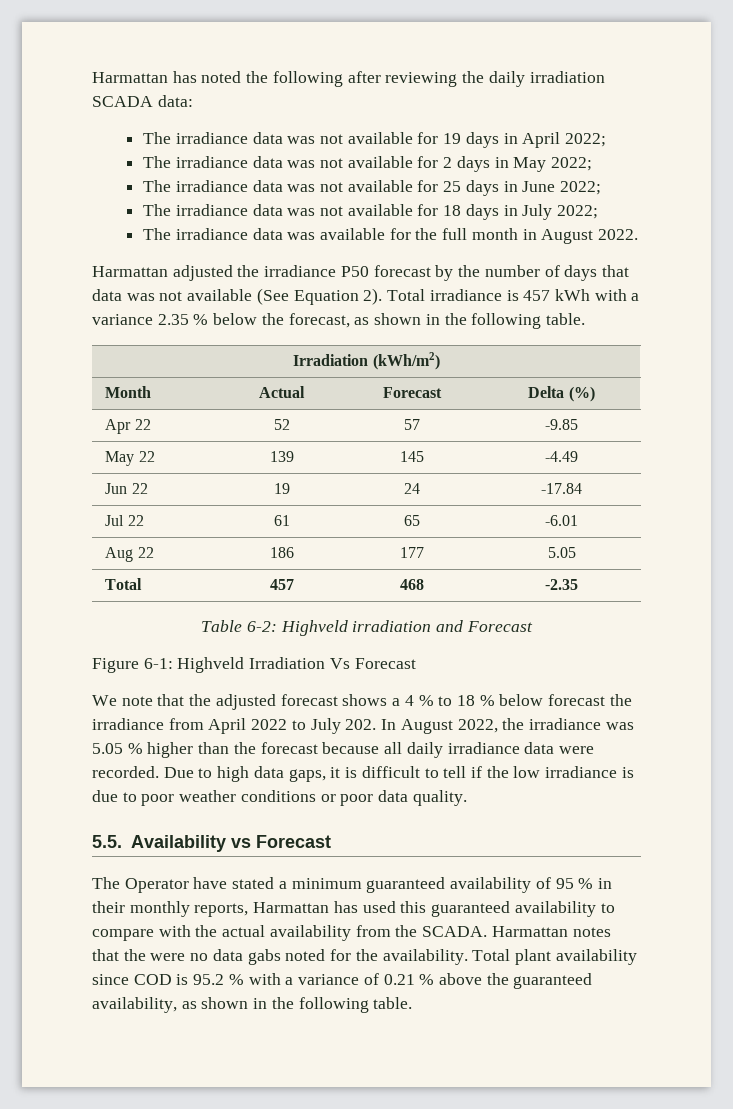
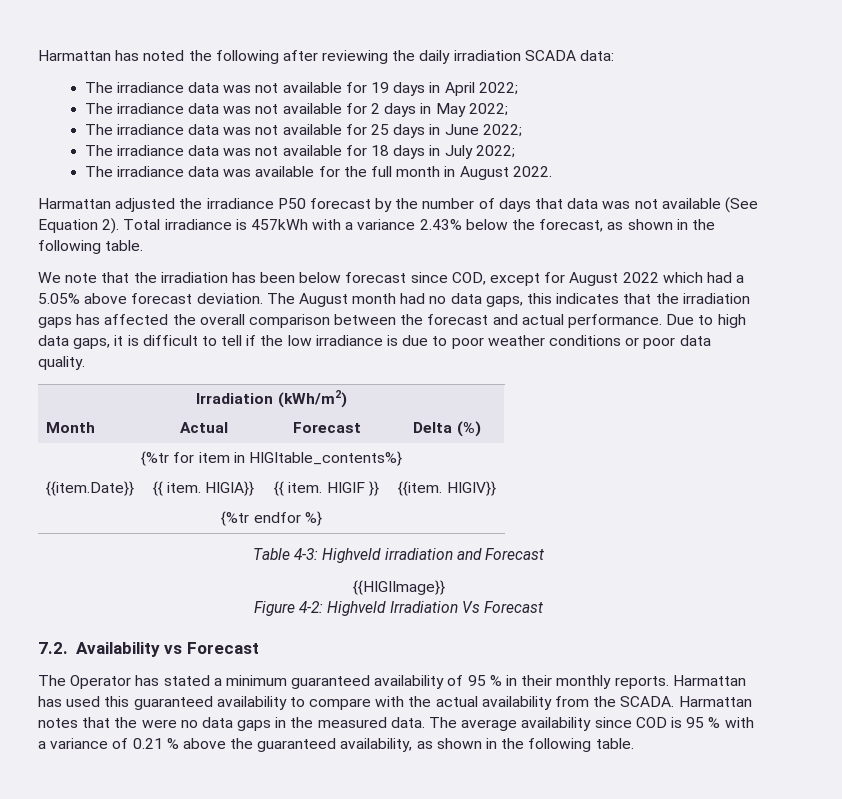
[523,289,640,301] [92,314,209,325] 457 kWh with a variance 2.35 % -> [250,219,462,230] 457kWh with a variance 2.43%
[293,352,440,370] [105,386,152,398] [259,386,305,398] [383,387,442,398] [528,386,595,402] [105,419,151,434] [273,419,290,430] [404,419,420,430] [545,419,578,430] [105,451,155,466] [269,451,294,462] [400,451,424,462] [545,451,578,462] [105,483,148,494] [273,483,290,494] [404,483,420,494] [541,483,582,494] [105,515,144,526] [273,515,290,526] [404,515,420,526] [545,515,578,526] [105,547,154,562] [269,547,294,558] [400,547,424,558] [547,547,576,558] [105,578,143,590] [269,579,294,590] [400,579,424,590] [545,579,578,590] [201,620,533,636] [92,657,416,673] [92,694,632,710] [92,718,634,734] [92,742,594,758] [92,766,159,778] // Irradiation (kWh/m2) // Month | Actual | Forecast | Delta (%) // Apr 22 | 52 | 57 | -9.85 // May 22 | 139 | 145 | -4.49 // Jun 22 | 19 | 24 | -17.84 // Jul 22 | 61 | 65 | -6.01 // Aug 22 | 186 | 177 | 5.05 // Total | 457 | 468 | -2.35 // Table 6-2: Highveld irradiation and Forecast // Figure 6-1: Highveld Irradiation Vs Forecast // We note that the adjusted forecast shows a 4 % to 18 % below forecast the irradiance from April 2022 to July 202. In August 2022, the irradiance was 5.05 % higher than the forecast because all daily irradiance data were recorded. -> [38,272,745,286] [38,293,750,307] [38,314,663,328] // We note that the irradiation has been below forecast since COD, except for August 2022 which had a 5.05% above forecast deviation. The August month had no data gaps, this indicates that the irradiation gaps has affected the overall comparison between the forecast and actual performance.
[92,835,122,848] // 5.5. -> [196,390,347,408] [46,422,96,433] [179,422,228,433] [292,422,361,433] [413,421,481,437] [141,451,402,466] [46,481,135,496] [152,481,255,496] [274,481,379,496] [398,481,496,496] [221,511,322,526] [253,548,544,563] [352,580,445,595] [254,601,543,616] [38,642,68,654] // Irradiation (kWh/m2) // Month | Actual | Forecast | Delta (%) // {%tr for item in HIGItable_contents%} // {{item.Date}} | {{ item. HIGIA}} | {{ item. HIGIF }} | {{item. HIGIV}} // {%tr endfor %} // Table 4-3: Highveld irradiation and Forecast // {{HIGIImage}} // Figure 4-2: Highveld Irradiation Vs Forecast // 7.2.
[193,877,228,889] have -> [135,675,160,686] has
[194,903,249,917] reports, -> [614,676,669,689] reports.
[247,949,551,965] gabs noted for the availability. Total plant -> [237,717,518,731] gaps in the measured data. The average
[193,974,225,985] 95.2 -> [686,717,705,728] 95

